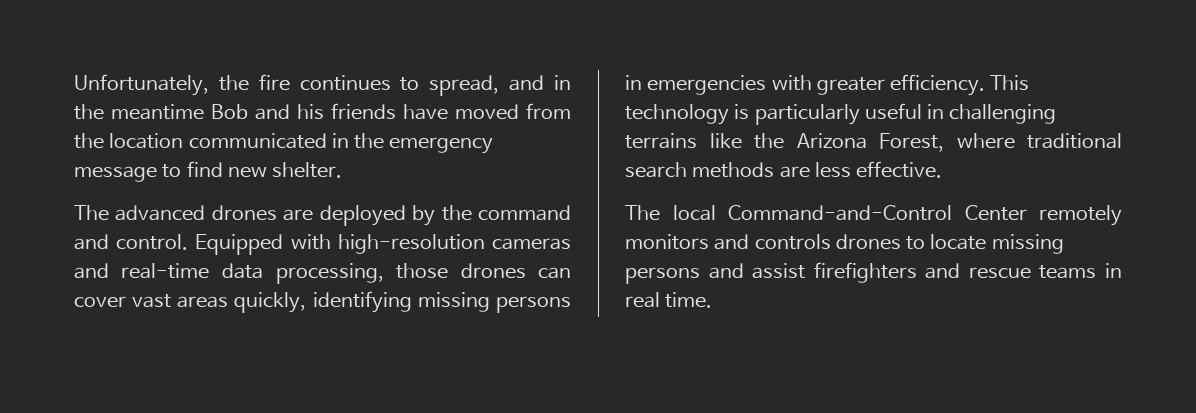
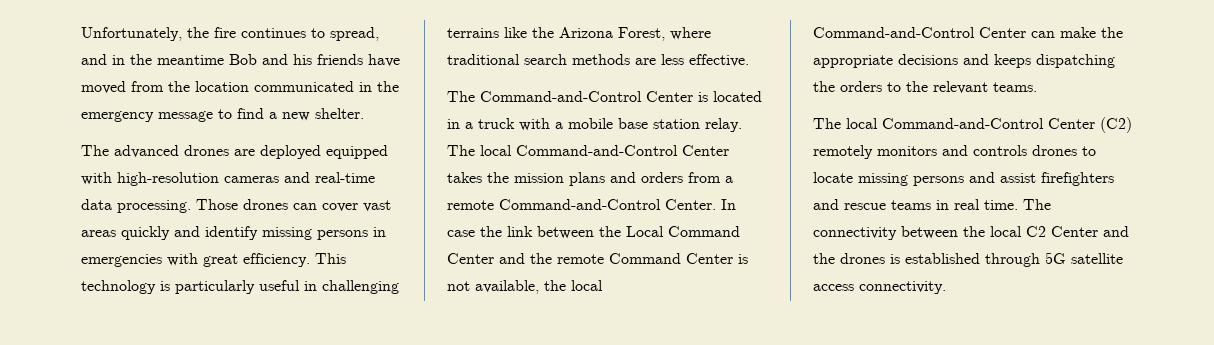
(223, 169) none -> [269,112,277,119] a
[412,205,572,226] [74,234,284,255] by the command and control. Equipped -> [326,145,388,159] equipped
[275,263,449,284] processing, those -> [117,199,238,213] processing. Those
[234,291,412,313] quickly, identifying -> [121,226,258,240] quickly and identify
[816,77,885,95] greater -> [203,254,238,267] great
[672,205,1027,221] local Command-and-Control Center -> [480,91,762,102] [447,118,742,132] [447,145,729,156] [447,172,733,186] [447,199,736,210] [447,226,740,239] [447,253,748,264] [447,280,603,294] [813,27,1123,38] [813,54,1115,68] [813,81,1037,94] [813,117,1132,133] Command-and-Control Center is located in a truck with a mobile base station relay. The local Command-and-Control Center takes the mission plans and orders from a remote Command-and-Control Center. In case the link between the Local Command Center and the remote Command Center is not available, the local Command-and-Control Center can make the appropriate decisions and keeps dispatching the orders to the relevant teams. // The local Command-and-Control Center (C2)
(713, 300) none -> [1023,199,1051,210] [813,226,1129,240] [813,252,1123,267] [813,281,946,294] The connectivity between the local C2 Center and the drones is established through 5G satellite access connectivity.

